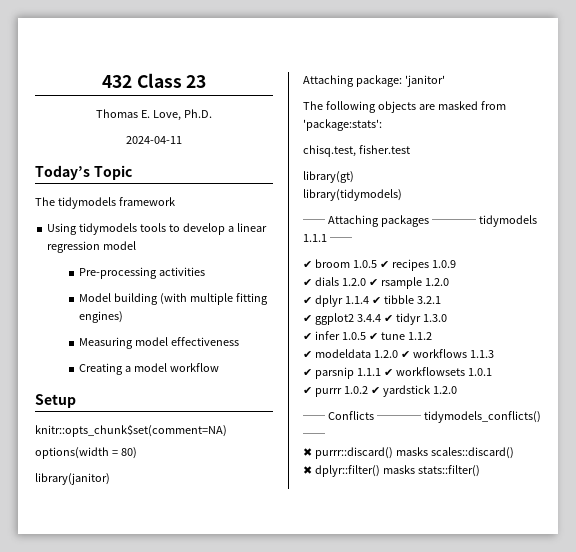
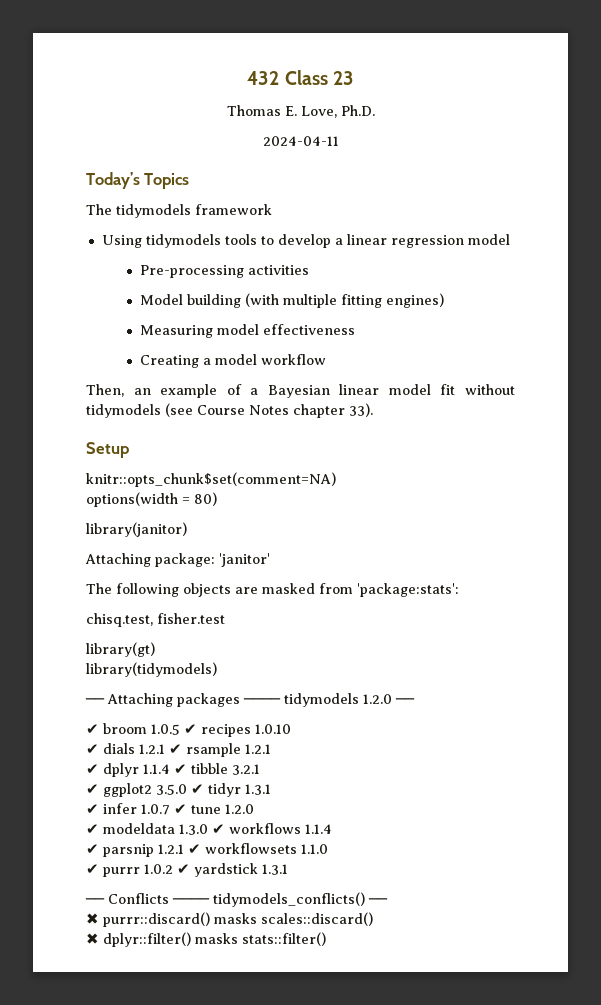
[93,165,132,180] Topic -> [144,173,190,189] Topics
(219, 367) none -> [86,384,515,398] [86,403,373,418] // Then, an example of a Bayesian linear model fit without tidymodels (see Course Notes chapter 33).
[303,234,327,242] 1.1.1 -> [363,694,392,704] 1.2.0
[431,260,456,268] 1.0.9 -> [255,724,291,734] 1.0.10
[341,278,366,286] 1.2.0 -> [139,744,165,754] 1.2.1
[424,278,449,286] 1.2.0 -> [245,744,271,754] 1.2.1
[356,314,381,322] 3.4.4 -> [156,784,187,795] 3.5.0
[422,314,447,322] 1.3.0 -> [245,784,271,795] 1.3.1
[341,332,366,340] 1.0.5 -> [141,804,170,815] 1.0.7
[407,332,432,340] 1.1.2 -> [225,804,254,814] 1.2.0
[373,350,398,358] 1.2.0 -> [179,824,208,835] 1.3.0
[469,350,494,358] 1.1.3 -> [305,824,332,834] 1.1.4
[356,368,381,376] 1.1.1 -> [158,844,184,854] 1.2.1
[467,368,492,376] 1.0.1 -> [301,844,328,854] 1.1.0
[432,386,457,394] 1.2.0 -> [262,864,288,875] 1.3.1

